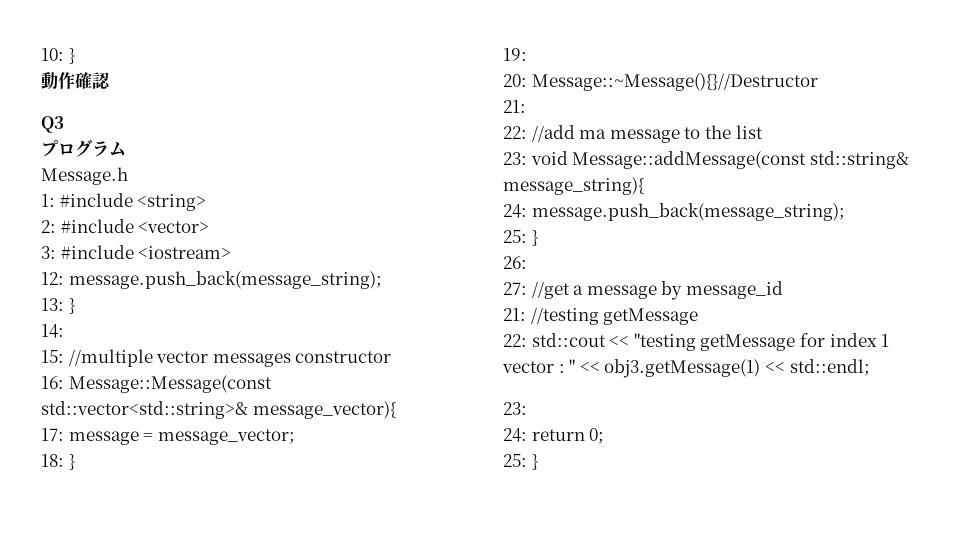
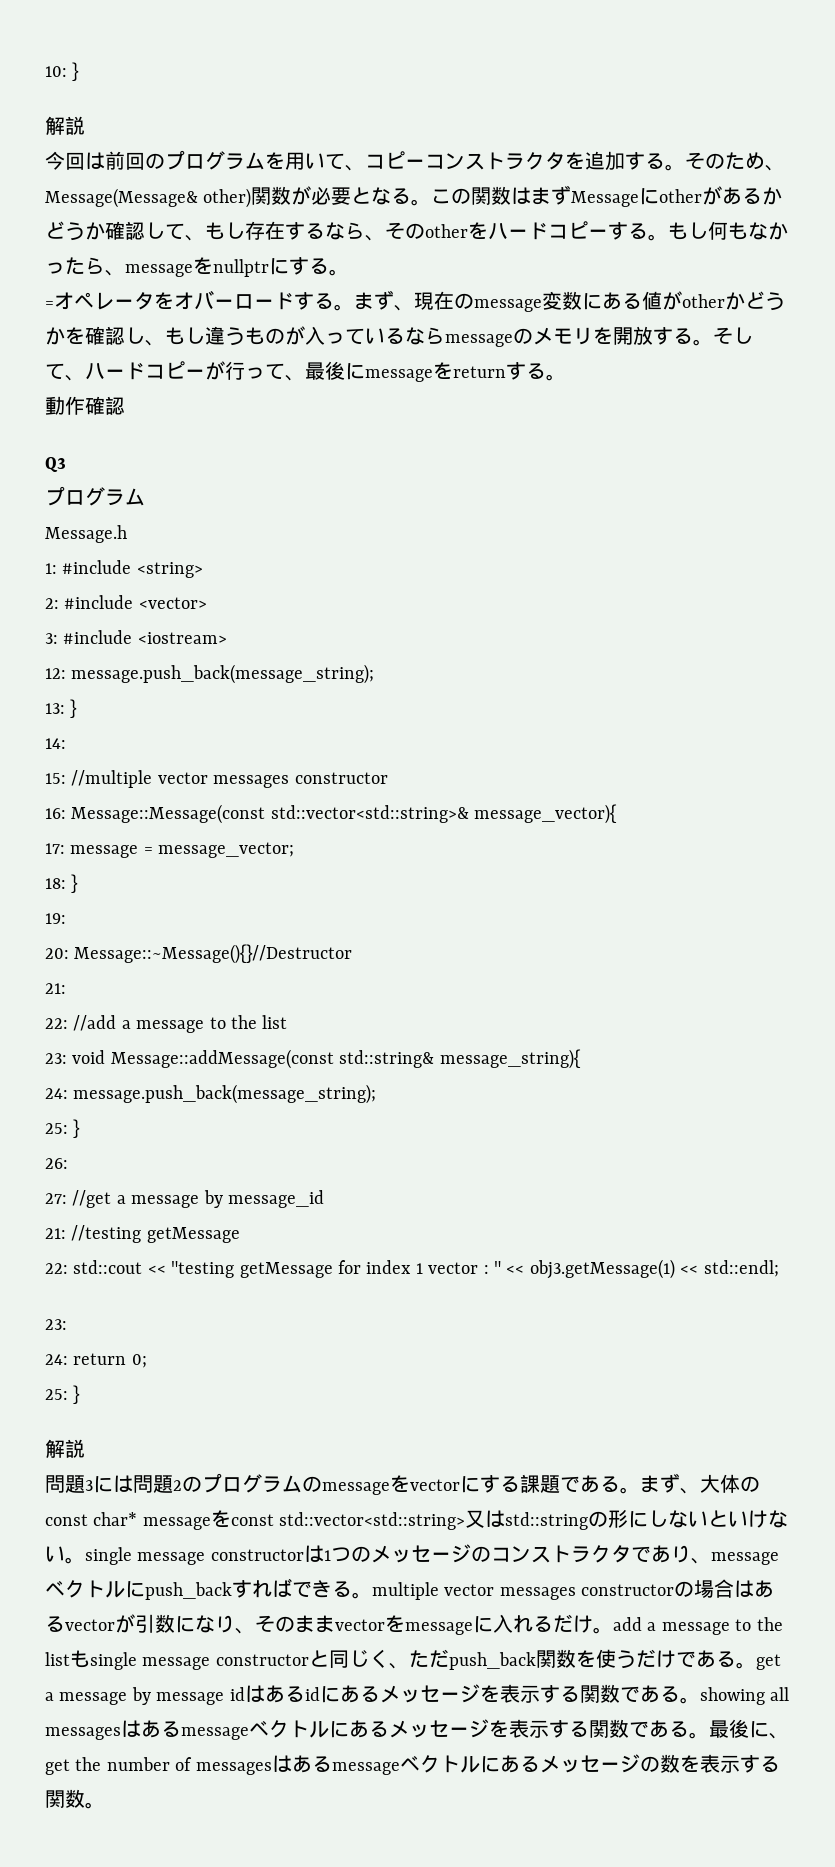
(75, 56) none -> [45,116,85,135] [45,150,785,171] [45,185,783,208] [45,221,788,241] [45,257,349,277] [45,290,785,312] [45,326,753,347] [45,361,566,382] // 解説 // 今回は前回のプログラムを用いて、コピーコンストラクタを追加する。そのため、Message(Message& other)関数が必要となる。この関数はまずMessageにotherがあるかどうか確認して、もし存在するなら、そのotherをハードコピーする。もし何もなかったら、messageをnullptrにする。 // =オペレータをオバーロードする。まず、現在のmessage変数にある値がotherかどうかを確認し、もし違うものが入っているならmessageのメモリを開放する。そして、ハードコピーが行って、最後にmessageをreturnする。
[579,129,607,139] ma -> [121,1020,131,1029] a
(538, 462) none -> [45,1439,85,1458] [45,1473,760,1495] [45,1509,789,1530] [45,1544,779,1565] [45,1578,775,1600] [45,1614,783,1635] [45,1649,781,1670] [45,1684,789,1705] [45,1719,789,1740] [45,1754,780,1775] [45,1789,105,1809] // 解説 // 問題3には問題2のプログラムのmessageをvectorにする課題である。まず、大体のconst char* messageをconst std::vector<std::string>又はstd::stringの形にしないといけない。single message constructorは1つのメッセージのコンストラクタであり、messageベクトルにpush_backすればできる。multiple vector messages constructorの場合はあるvectorが引数になり、そのままvectorをmessageに入れるだけ。add a message to the listもsingle message constructorと同じく、ただpush_back関数を使うだけである。get a message by message idはあるidにあるメッセージを表示する関数である。showing all messagesはあるmessageベクトルにあるメッセージを表示する関数である。最後に、get the number of messagesはあるmessageベクトルにあるメッセージの数を表示する関数。

